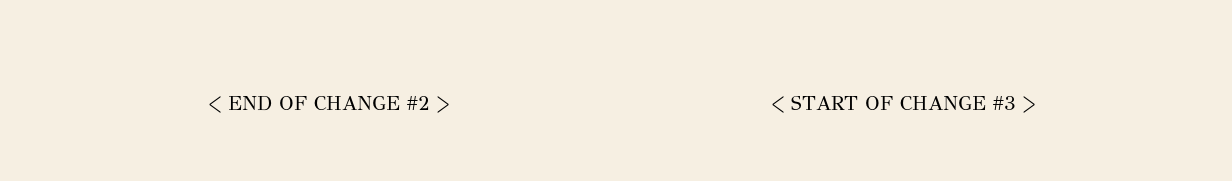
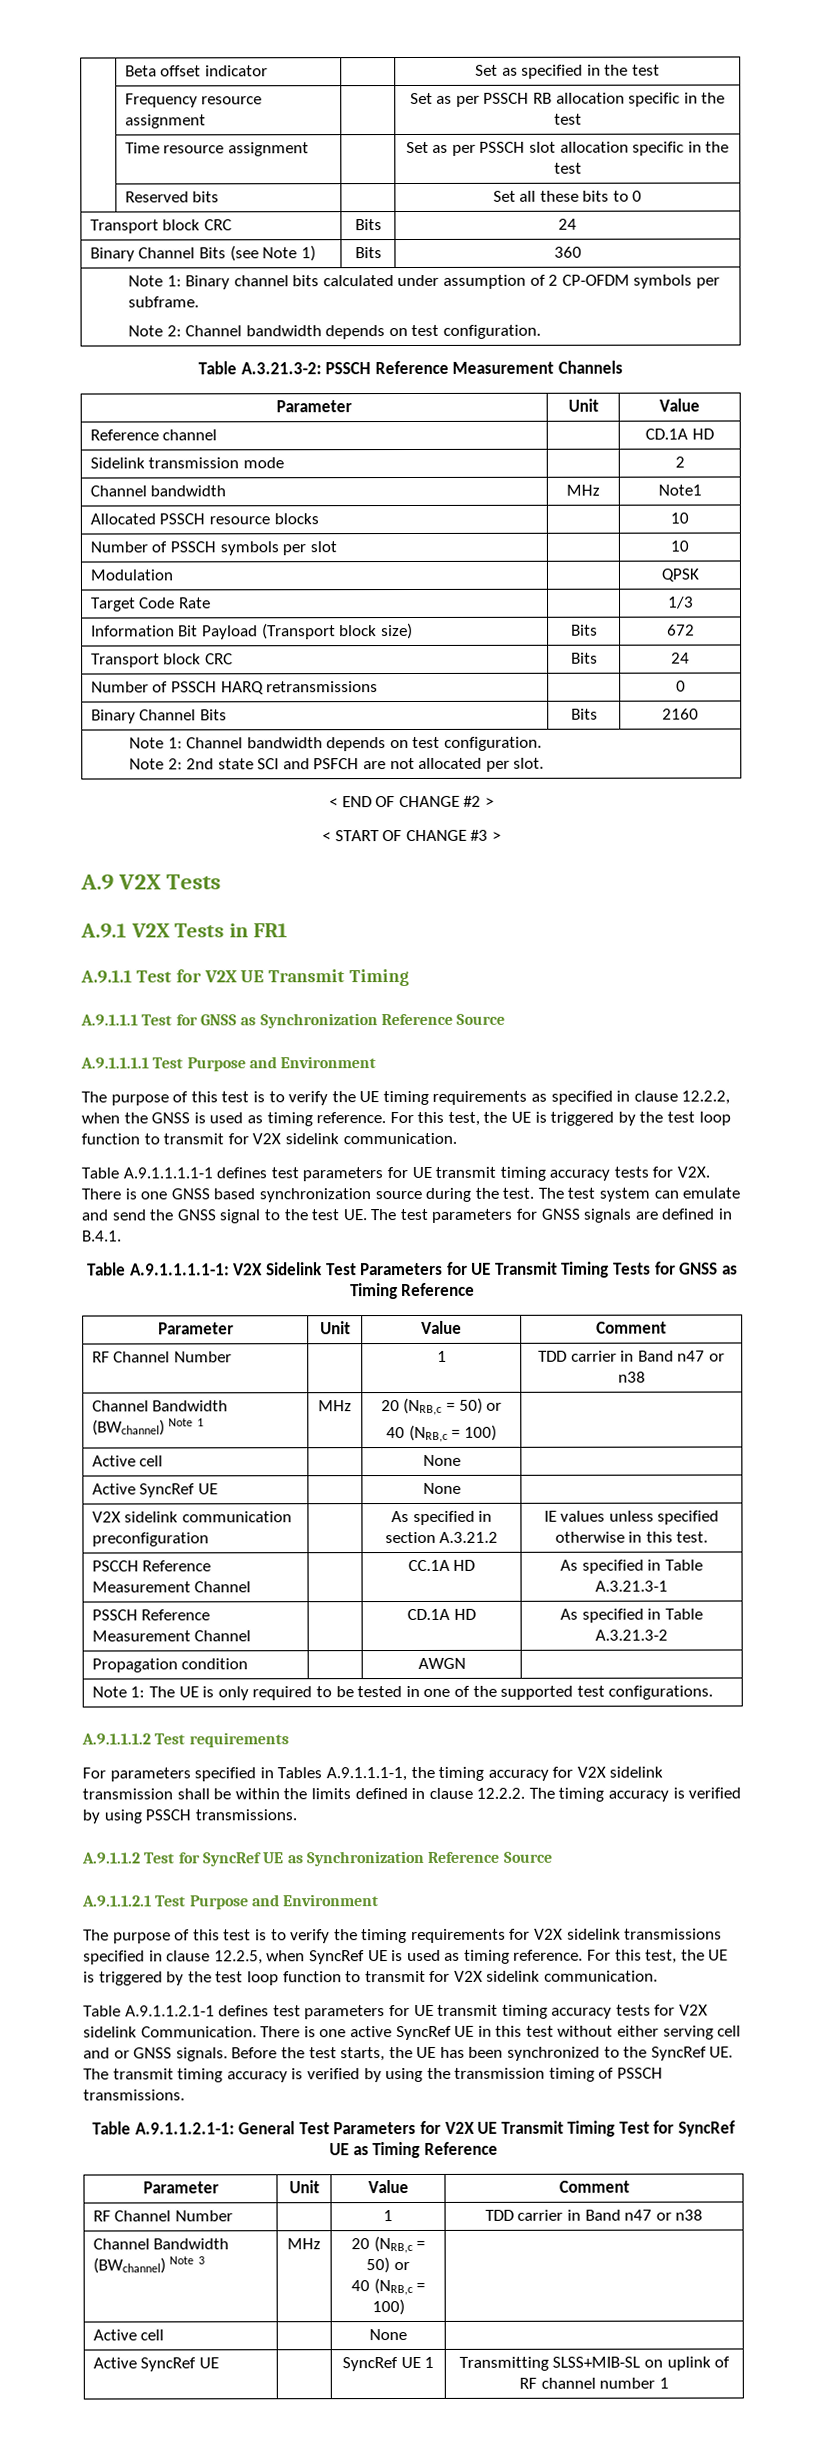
(209, 104) none -> [124,65,269,77] [475,64,660,79] [124,93,263,108] [124,114,206,129] [409,92,726,107] [553,113,582,125] [124,142,310,157] [405,141,730,156] [553,162,582,174] [124,191,220,203] [492,190,643,202] [89,219,233,234] [354,219,382,231] [558,218,577,230] [89,245,316,262] [354,247,382,259] [553,246,582,258] [127,274,720,290] [127,296,199,308] [127,324,542,340] [198,360,623,375] [276,400,352,413] [567,398,599,412] [659,398,700,412] [89,429,218,441] [645,428,714,440] [89,457,285,469] [674,456,685,468] [89,485,227,497] [566,484,600,496] [657,484,702,496] [89,513,319,525] [670,512,689,524] [89,541,337,556] [670,540,689,552] [89,569,173,581] [660,568,699,582] [90,597,212,612] [667,596,694,609] [90,622,413,640] [570,624,598,636] [666,624,695,636] [90,653,234,668] [570,652,598,664] [671,652,690,664] [90,681,379,695] [675,680,686,692] [90,709,228,724] [570,708,598,720] [662,708,699,720] [128,736,543,752] [128,757,545,772] | Beta offset indicator | | Set as specified in the test // | Frequency resource assignment | | Set as per PSSCH RB allocation specific in the test // | Time resource assignment | | Set as per PSSCH slot allocation specific in the test // | Reserved bits | | Set all these bits to 0 // Transport block CRC | Bits | 24 // Binary Channel Bits (see Note 1) | Bits | 360 // Note 1: Binary channel bits calculated under assumption of 2 CP-OFDM symbols per subframe. // Note 2: Channel bandwidth depends on test configuration. // Table A.3.21.3-2: PSSCH Reference Measurement Channels // Parameter | Unit | Value // Reference channel | | CD.1A HD // Sidelink transmission mode | | 2 // Channel bandwidth | MHz | Note1 // Allocated PSSCH resource blocks | | 10 // Number of PSSCH symbols per slot | | 10 // Modulation | | QPSK // Target Code Rate | | 1/3 // Information Bit Payload (Transport block size) | Bits | 672 // Transport block CRC | Bits | 24 // Number of PSSCH HARQ retransmissions | | 0 // Binary Channel Bits | Bits | 2160 // Note 1: Channel bandwidth depends on test configuration. // Note 2: 2nd state SCI and PSFCH are not allocated per slot. //
(1035, 104) none -> [80,874,222,890] [80,923,289,939] [80,969,410,987] [80,1013,506,1029] [80,1056,377,1072] [81,1090,731,1106] [81,1111,731,1127] [81,1132,457,1145] [81,1166,711,1182] [81,1187,741,1203] [81,1208,733,1224] [82,1230,122,1242] [87,1261,738,1278] [349,1282,476,1300] [157,1322,234,1335] [319,1321,351,1335] [421,1320,462,1334] [596,1321,667,1334] [91,1351,233,1363] [436,1350,447,1362] [538,1350,725,1362] [617,1371,646,1383] [91,1400,229,1412] [91,1418,205,1436] [318,1400,352,1412] [380,1397,503,1416] [386,1424,497,1443] [91,1455,164,1467] [422,1454,461,1466] [91,1483,219,1498] [422,1482,461,1494] [91,1511,293,1523] [91,1532,209,1547] [390,1510,493,1525] [384,1531,499,1544] [543,1510,720,1525] [554,1531,709,1543] [91,1560,212,1572] [91,1581,252,1593] [407,1559,476,1572] [560,1559,703,1574] [595,1580,668,1592] [91,1609,211,1621] [91,1630,252,1642] [407,1608,476,1621] [560,1608,703,1623] [595,1629,668,1641] [91,1658,249,1673] [417,1657,466,1669] [91,1685,714,1701] [81,1732,289,1748] [82,1766,664,1782] [82,1787,742,1802] [82,1809,297,1824] [81,1850,552,1867] [82,1894,380,1910] [83,1928,723,1944] [83,1949,729,1965] [83,1970,659,1986] [83,2004,709,2020] [83,2025,742,2041] [83,2046,734,2062] [83,2067,664,2083] [83,2089,185,2101] [91,2120,737,2137] [329,2141,498,2159] [142,2181,219,2194] [288,2180,320,2194] [367,2180,409,2194] [558,2180,630,2193] [92,2210,234,2222] [383,2210,393,2222] [484,2209,704,2221] [92,2238,230,2250] [92,2256,206,2274] [287,2238,321,2250] [350,2236,426,2254] [366,2257,410,2274] [350,2278,426,2296] [371,2299,405,2316] [92,2329,165,2341] [369,2329,407,2341] [92,2357,220,2372] [341,2356,435,2372] [458,2356,731,2371] [519,2377,669,2389] // A.9 V2X Tests // A.9.1 V2X Tests in FR1 // A.9.1.1 Test for V2X UE Transmit Timing // A.9.1.1.1 Test for GNSS as Synchronization Reference Source // A.9.1.1.1.1 Test Purpose and Environment // The purpose of this test is to verify the UE timing requirements as specified in clause 12.2.2, when the GNSS is used as timing reference. For this test, the UE is triggered by the test loop function to transmit for V2X sidelink communication. // Table A.9.1.1.1.1-1 defines test parameters for UE transmit timing accuracy tests for V2X. There is one GNSS based synchronization source during the test. The test system can emulate and send the GNSS signal to the test UE. The test parameters for GNSS signals are defined in B.4.1. // Table A.9.1.1.1.1-1: V2X Sidelink Test Parameters for UE Transmit Timing Tests for GNSS as Timing Reference // Parameter | Unit | Value | Comment // RF Channel Number | | 1 | TDD carrier in Band n47 or n38 // Channel Bandwidth (BWchannel) Note 1 | MHz | 20 (NRB,c = 50) or // 40 (NRB,c = 100) | // Active cell | | None | // Active SyncRef UE | | None | // V2X sidelink communication preconfiguration | | As specified in section A.3.21.2 | IE values unless specified otherwise in this test. // PSCCH Reference Measurement Channel | | CC.1A HD | As specified in Table A.3.21.3-1 // PSSCH Reference Measurement Channel | | CD.1A HD | As specified in Table A.3.21.3-2 // Propagation condition | | AWGN | // Note 1: The UE is only required to be tested in one of the supported test configurations. // A.9.1.1.1.2 Test requirements // For parameters specified in Tables A.9.1.1.1-1, the timing accuracy for V2X sidelink transmission shall be within the limits defined in clause 12.2.2. The timing accuracy is verified by using PSSCH transmissions. // A.9.1.1.2 Test for SyncRef UE as Synchronization Reference Source // A.9.1.1.2.1 Test Purpose and Environment // The purpose of this test is to verify the timing requirements for V2X sidelink transmissions specified in clause 12.2.5, when SyncRef UE is used as timing reference. For this test, the UE is triggered by the test loop function to transmit for V2X sidelink communication. // Table A.9.1.1.2.1-1 defines test parameters for UE transmit timing accuracy tests for V2X sidelink Communication. There is one active SyncRef UE in this test without either serving cell and or GNSS signals. Before the test starts, the UE has been synchronized to the SyncRef UE. The transmit timing accuracy is verified by using the transmission timing of PSSCH transmissions. // Table A.9.1.1.2.1-1: General Test Parameters for V2X UE Transmit Timing Test for SyncRef UE as Timing Reference // Parameter | Unit | Value | Comment // RF Channel Number | | 1 | TDD carrier in Band n47 or n38 // Channel Bandwidth (BWchannel) Note 3 | MHz | 20 (NRB,c = 50) or // 40 (NRB,c = 100) | // Active cell | | None | // Active SyncRef UE | | SyncRef UE 1 | Transmitting SLSS+MIB-SL on uplink of RF channel number 1

